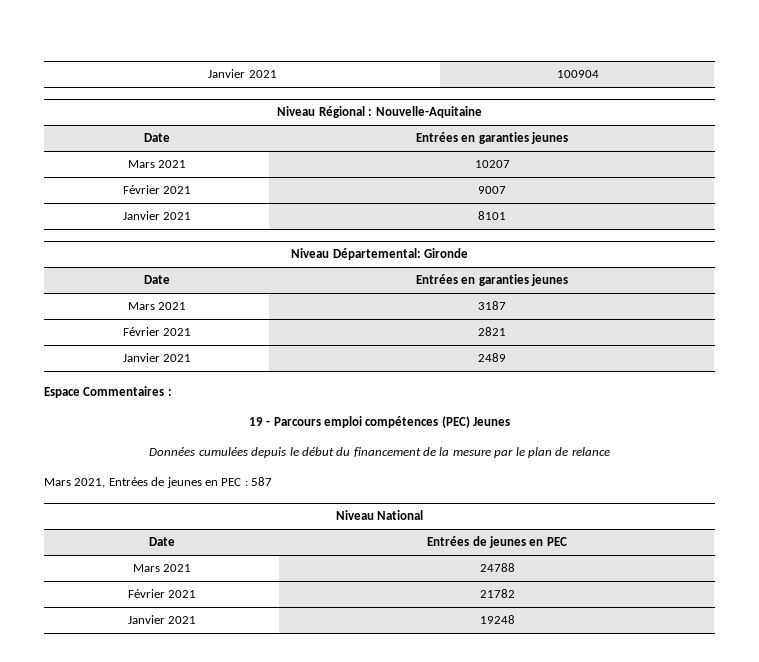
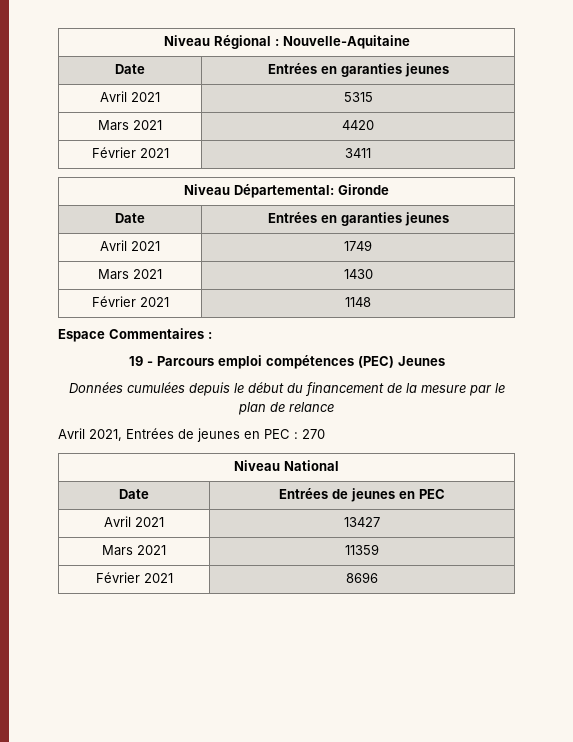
[208,69,277,78] [556,70,599,78] Janvier 2021 | 100904 // -> (163, 40) none
[127,160,187,168] [474,160,510,168] [122,185,192,194] [478,186,506,194] [122,211,192,220] [478,211,506,220] // Mars 2021 | 10207 // Février 2021 | 9007 // Janvier 2021 | 8101 -> [100,91,160,102] [343,92,373,102] [98,120,162,131] [342,120,374,130] [91,147,169,158] [345,148,371,158] // Avril 2021 | 5315 // Mars 2021 | 4420 // Février 2021 | 3411
[127,302,187,310] [478,301,506,310] [122,327,192,336] [478,327,506,336] [122,353,192,362] [478,353,506,362] // Mars 2021 | 3187 // Février 2021 | 2821 // Janvier 2021 | 2489 -> [100,240,160,251] [344,240,372,251] [98,269,162,280] [343,269,373,279] [91,296,169,307] [345,297,371,307] // Avril 2021 | 1749 // Mars 2021 | 1430 // Février 2021 | 1148
[44,478,71,486] Mars -> [58,428,85,439] Avril
[251,477,272,486] 587 -> [302,429,325,439] 270
[132,564,192,572] [479,563,515,572] [127,589,197,598] [479,589,515,598] [127,615,197,624] [479,615,515,624] // Mars 2021 | 24788 // Février 2021 | 21782 // Janvier 2021 | 19248 -> [104,516,164,527] [344,517,380,527] [102,545,166,556] [345,544,379,555] [95,572,173,583] [346,572,378,583] // Avril 2021 | 13427 // Mars 2021 | 11359 // Février 2021 | 8696

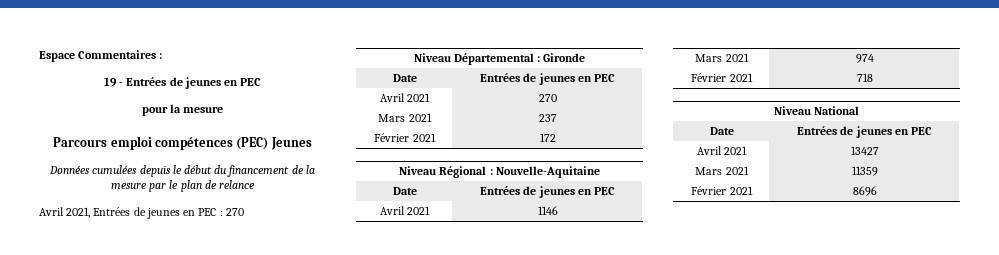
[163,35,410,49] [115,64,145,74] [267,63,449,77] [100,91,160,102] [343,92,373,102] [98,120,162,131] [342,120,374,130] [91,147,169,158] [345,148,371,158] [184,184,389,198] [115,213,145,223] [267,212,449,226] [100,240,160,251] [344,240,372,251] [98,269,162,280] [343,269,373,279] [91,296,169,307] [345,297,371,307] Niveau Régional : Nouvelle-Aquitaine // Date | Entrées en garanties jeunes // Avril 2021 | 5315 // Mars 2021 | 4420 // Février 2021 | 3411 // Niveau Départemental: Gironde // Date | Entrées en garanties jeunes // Avril 2021 | 1749 // Mars 2021 | 1430 // Février 2021 | 1148 // -> (39, 56) none
(153, 363) none -> [126,77,262,89] [141,104,224,116] Entrées de jeunes en PEC // pour la mesure //
(325, 434) none -> [413,53,586,65] [392,74,417,82] [480,73,615,85] [379,93,431,102] [538,94,557,102] [378,113,432,122] [538,114,557,122] [374,133,436,142] [539,133,556,142] [399,166,600,178] [392,187,417,195] [480,186,615,198] [379,206,431,215] [537,206,558,215] [695,53,749,62] [855,54,874,63] [691,73,753,82] [856,73,873,82] // Niveau Départemental : Gironde // Date | Entrées de jeunes en PEC // Avril 2021 | 270 // Mars 2021 | 237 // Février 2021 | 172 // Niveau Régional : Nouvelle-Aquitaine // Date | Entrées de jeunes en PEC // Avril 2021 | 1146 // Mars 2021 | 974 // Février 2021 | 718

